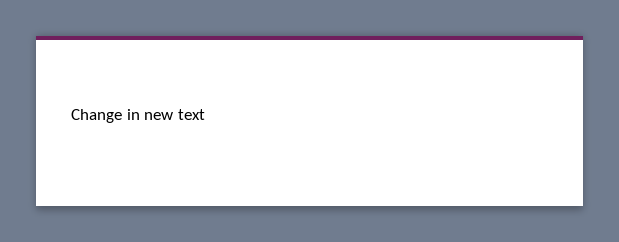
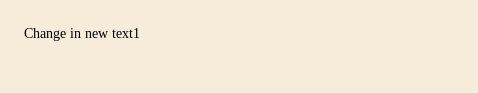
[177,109,205,120] text -> [112,28,140,38] text1

